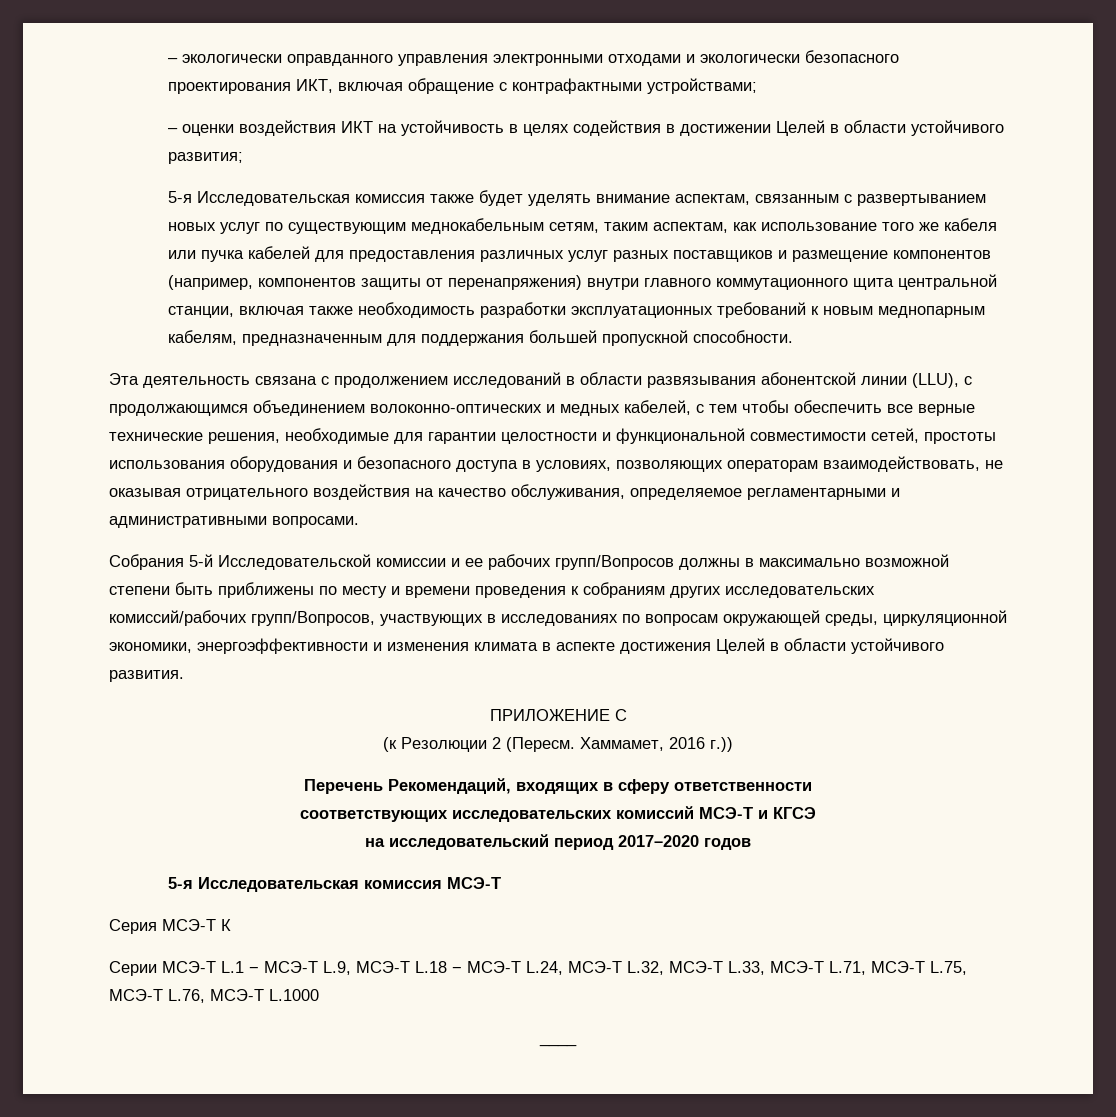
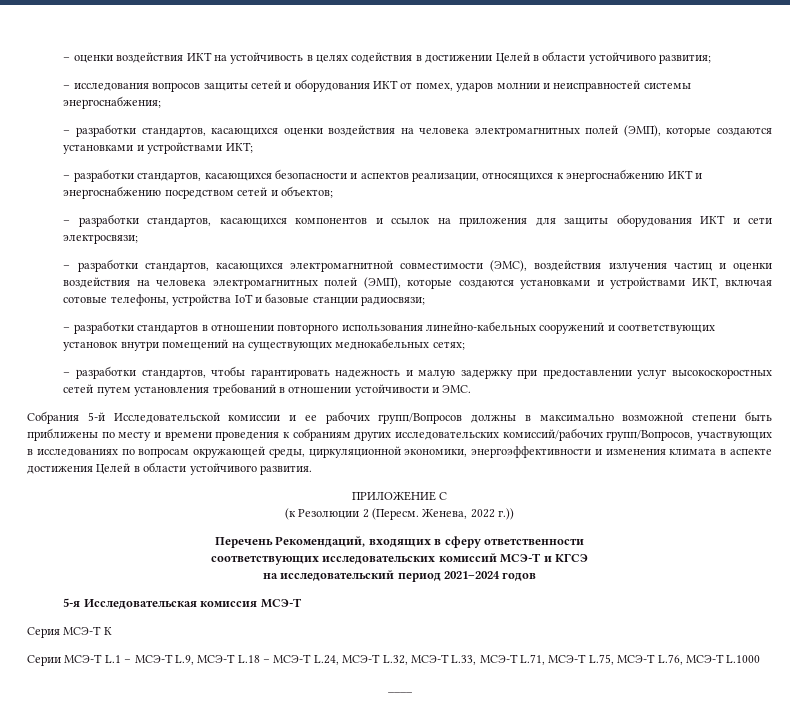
[167,50,899,66] [167,78,757,94] [167,128,178,133] – экологически оправданного управления электронными отходами и экологически безопасного проектирования ИКТ, включая обращение с контрафактными устройствами; // – -> [63,57,71,61] –
[167,190,986,206] [167,218,997,234] [167,246,991,262] [167,274,997,290] [167,302,985,318] [167,330,793,346] [109,372,972,388] [109,400,975,416] [109,428,996,444] [109,456,1003,472] [109,484,900,500] [109,516,359,528] 5-я Исследовательская комиссия также будет уделять внимание аспектам, связанным с развертыванием новых услуг по существующим меднокабельным сетям, таким аспектам, как использование того же кабеля или пучка кабелей для предоставления различных услуг разных поставщиков и размещение компонентов (например, компонентов защиты от перенапряжения) внутри главного коммутационного щита центральной станции, включая также необходимость разработки эксплуатационных требований к новым меднопарным кабелям, предназначенным для поддержания большей пропускной способности. // Эта деятельность связана с продолжением исследований в области развязывания абонентской линии (LLU), с продолжающимся объединением волоконно-оптических и медных кабелей, с тем чтобы обеспечить все верные технические решения, необходимые для гарантии целостности и функциональной совместимости сетей, простоты использования оборудования и безопасного доступа в условиях, позволяющих операторам взаимодействовать, не оказывая отрицательного воздействия на качество обслуживания, определяемое регламентарными и административными вопросами. -> [63,79,691,92] [63,96,162,109] [63,124,772,137] [63,142,253,154] [63,169,702,182] [63,186,333,199] [63,214,772,227] [63,234,139,244] [63,259,772,272] [63,277,773,289] [63,293,426,306] [63,321,716,334] [63,338,465,351] [63,366,772,379] [63,383,472,396] – исследования вопросов защиты сетей и оборудования ИКТ от помех, ударов молнии и неисправностей системы энергоснабжения; // – разработки стандартов, касающихся оценки воздействия на человека электромагнитных полей (ЭМП), которые создаются установками и устройствами ИКТ; // – разработки стандартов, касающихся безопасности и аспектов реализации, относящихся к энергоснабжению ИКТ и энергоснабжению посредством сетей и объектов; // – разработки стандартов, касающихся компонентов и ссылок на приложения для защиты оборудования ИКТ и сети электросвязи; // – разработки стандартов, касающихся электромагнитной совместимости (ЭМС), воздействия излучения частиц и оценки воздействия на человека электромагнитных полей (ЭМП), которые создаются установками и устройствами ИКТ, включая сотовые телефоны, устройства IoT и базовые станции радиосвязи; // – разработки стандартов в отношении повторного использования линейно-кабельных сооружений и соответствующих установок внутри помещений на существующих меднокабельных сетях; // – разработки стандартов, чтобы гарантировать надежность и малую задержку при предоставлении услуг высокоскоростных сетей путем установления требований в отношении устойчивости и ЭМС.
[580,737,705,751] Хаммамет, 2016 -> [422,509,495,519] Женева, 2022
[618,835,699,847] 2017–2020 -> [443,571,500,579] 2021–2024

